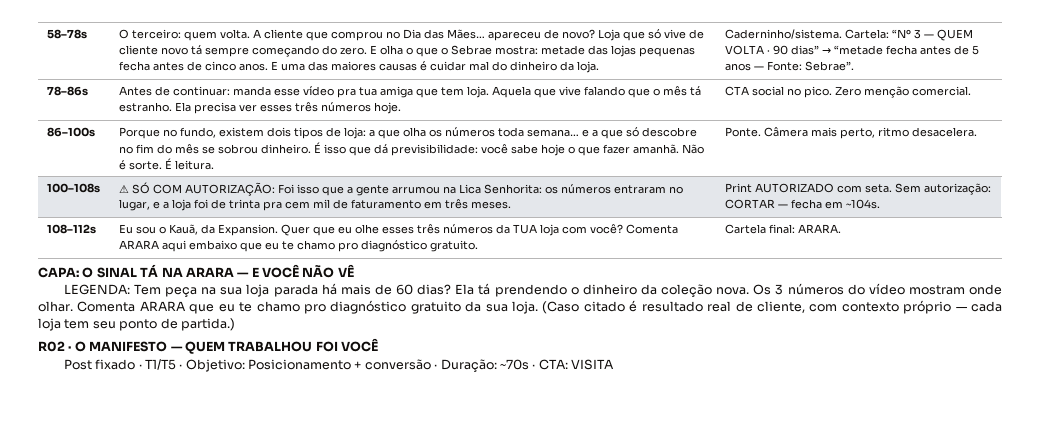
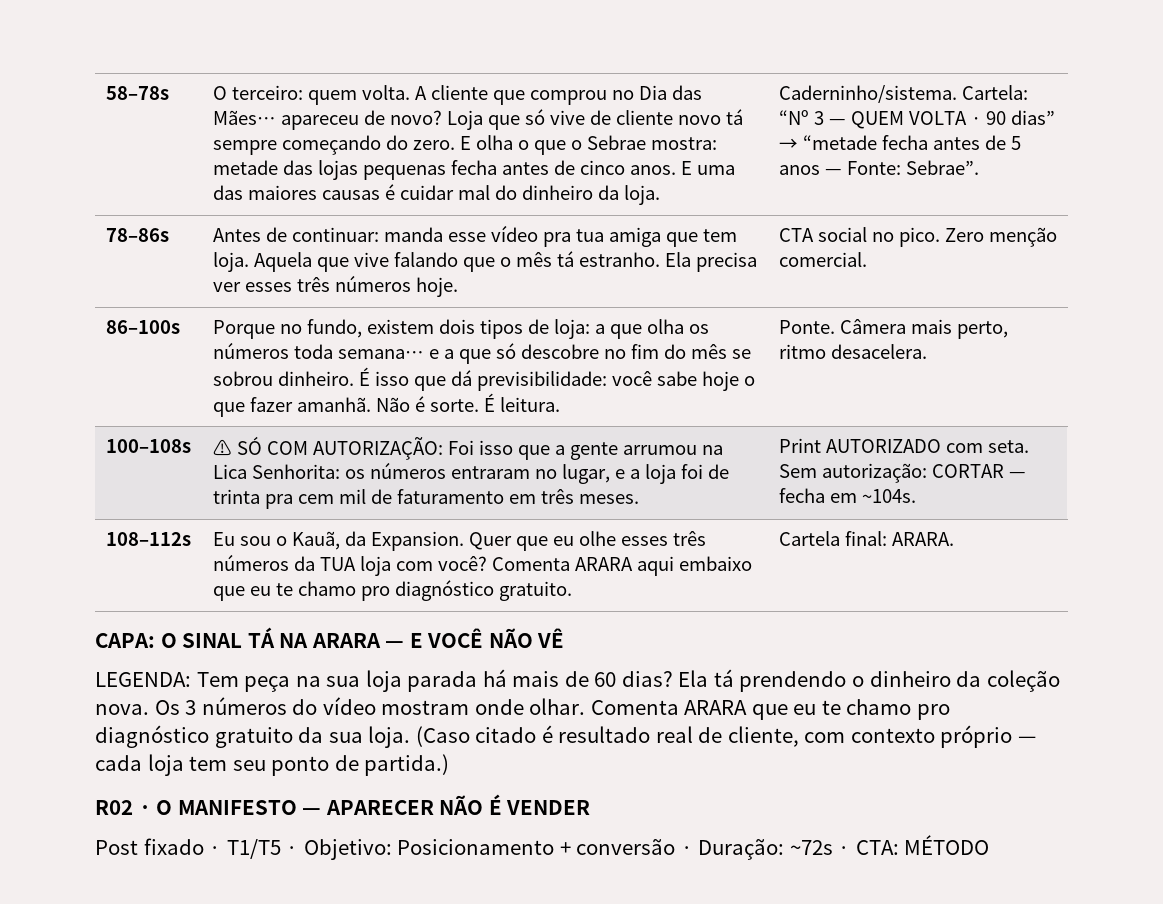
[184,338,378,354] QUEM TRABALHOU FOI VOCÊ -> [325,794,591,815] APARECER NÃO É VENDER
[499,359,529,370] ~70s -> [789,840,833,855] ~72s
[571,359,615,370] VISITA -> [904,835,990,855] MÉTODO

